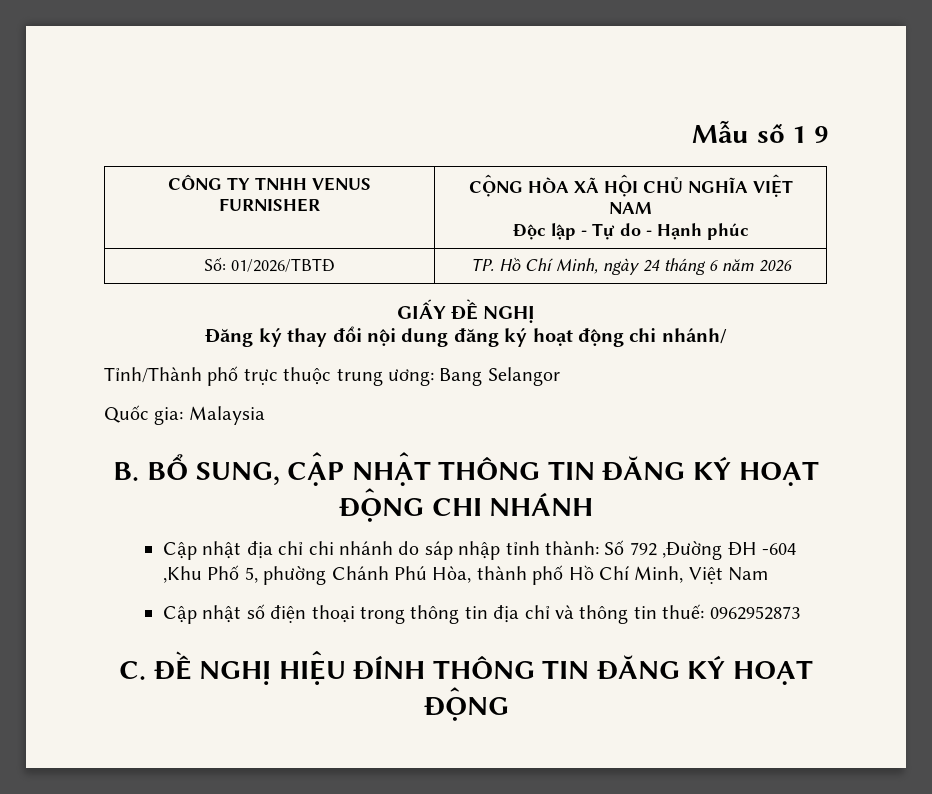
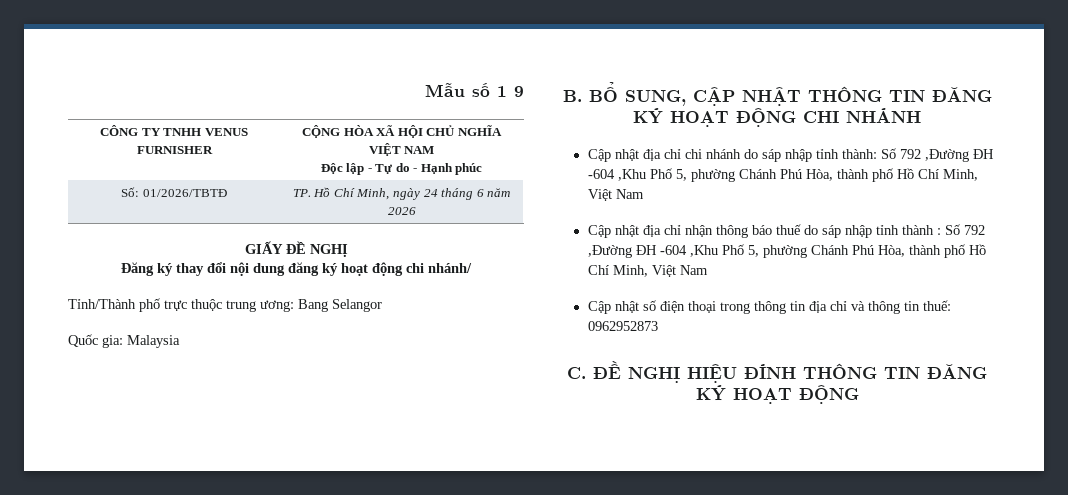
(769, 574) none -> [587,224,985,238] [587,244,986,258] [587,265,708,277] // Cập nhật địa chỉ nhận thông báo thuế do sáp nhập tỉnh thành : Số 792 ,Đường ĐH -604 ,Khu Phố 5, phường Chánh Phú Hòa, thành phố Hồ Chí Minh, Việt Nam

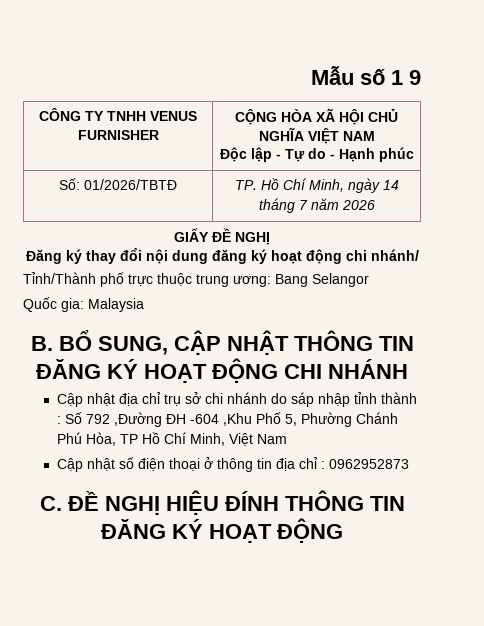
[423,188,484,200] 24 tháng 6 -> [382,180,399,190] [258,198,308,213] 14 tháng 7
(681, 154) none -> [163,392,201,406] trụ sở
[841,148,994,162] [587,168,978,182] [587,189,644,201] [587,224,899,238] thành: Số 792 ,Đường ĐH -604 ,Khu Phố 5, phường Chánh Phú Hòa, thành phố Hồ Chí Minh, Việt Nam // Cập nhật địa chỉ nhận thông báo thuế do sáp nhập tỉnh -> (377, 398) none
[762,244,966,258] phường Chánh Phú Hòa, thành phố -> [300,412,398,427] [56,432,138,446] Phường Chánh Phú Hòa, TP
[719,302,750,314] trong -> [203,457,213,469] ở
[850,300,951,314] và thông tin thuế: -> [320,461,325,469] :

